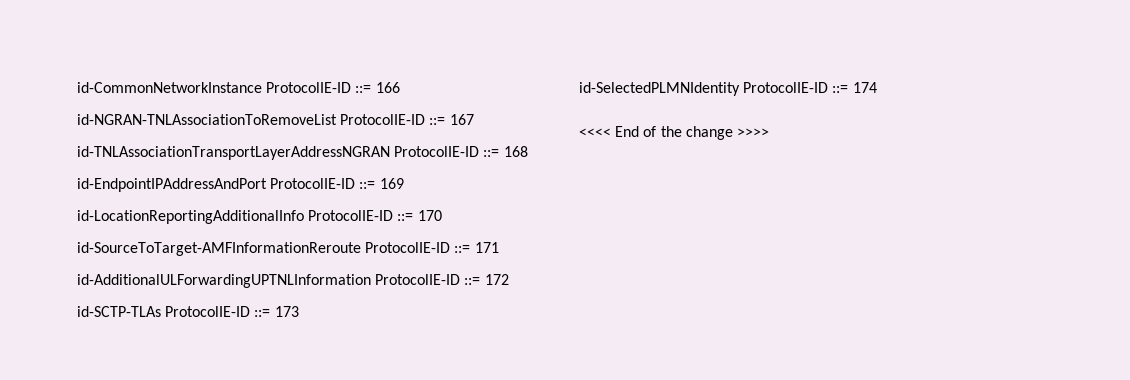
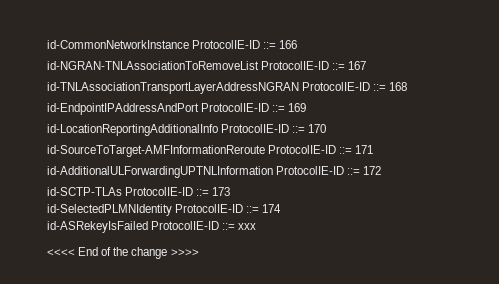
(877, 87) none -> [47,221,257,233] // id-ASRekeyIsFailed ProtocolIE-ID ::= xxx

